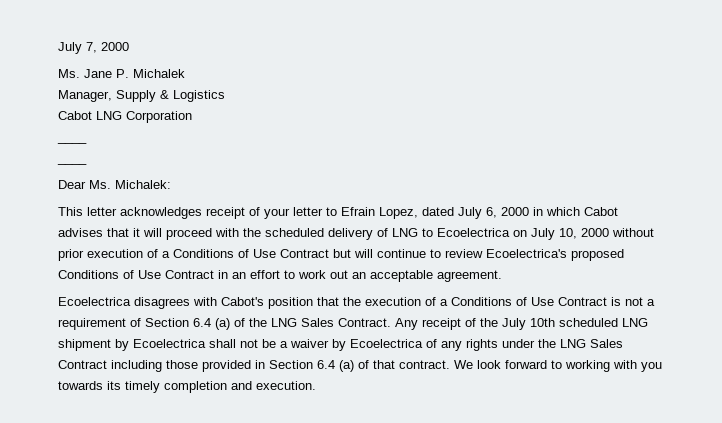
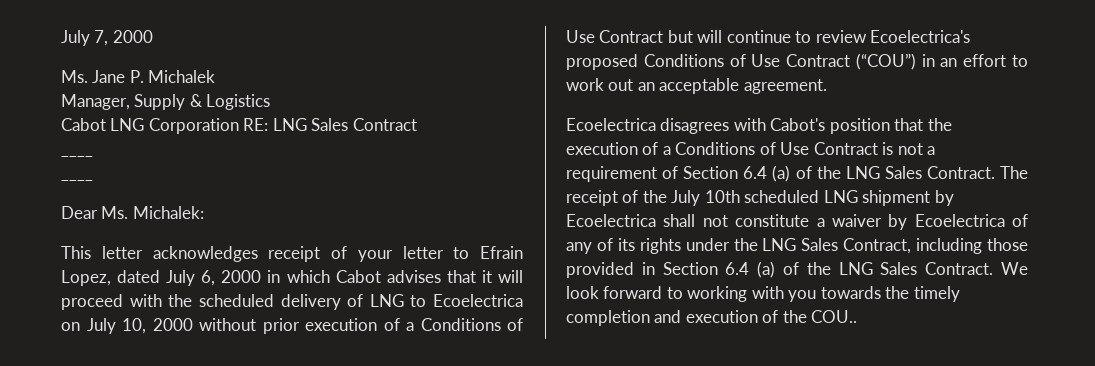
(192, 117) none -> [243,118,417,131] RE: LNG Sales Contract
(214, 274) none -> [855,53,916,70] (“COU”)
[395,318,418,330] Any -> [1000,166,1028,179] The
[262,339,276,348] be -> [735,214,810,227] constitute
(462, 346) none -> [596,238,635,251] of its
[58,360,107,369] Contract -> [843,238,912,254] Contract,
[373,360,450,369] that contract. -> [806,262,994,275] the LNG Sales Contract.
[107,381,121,390] its -> [885,286,910,299] the
[256,381,316,390] execution. -> [685,310,858,323] execution of the COU..

